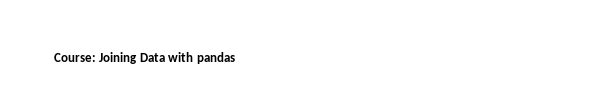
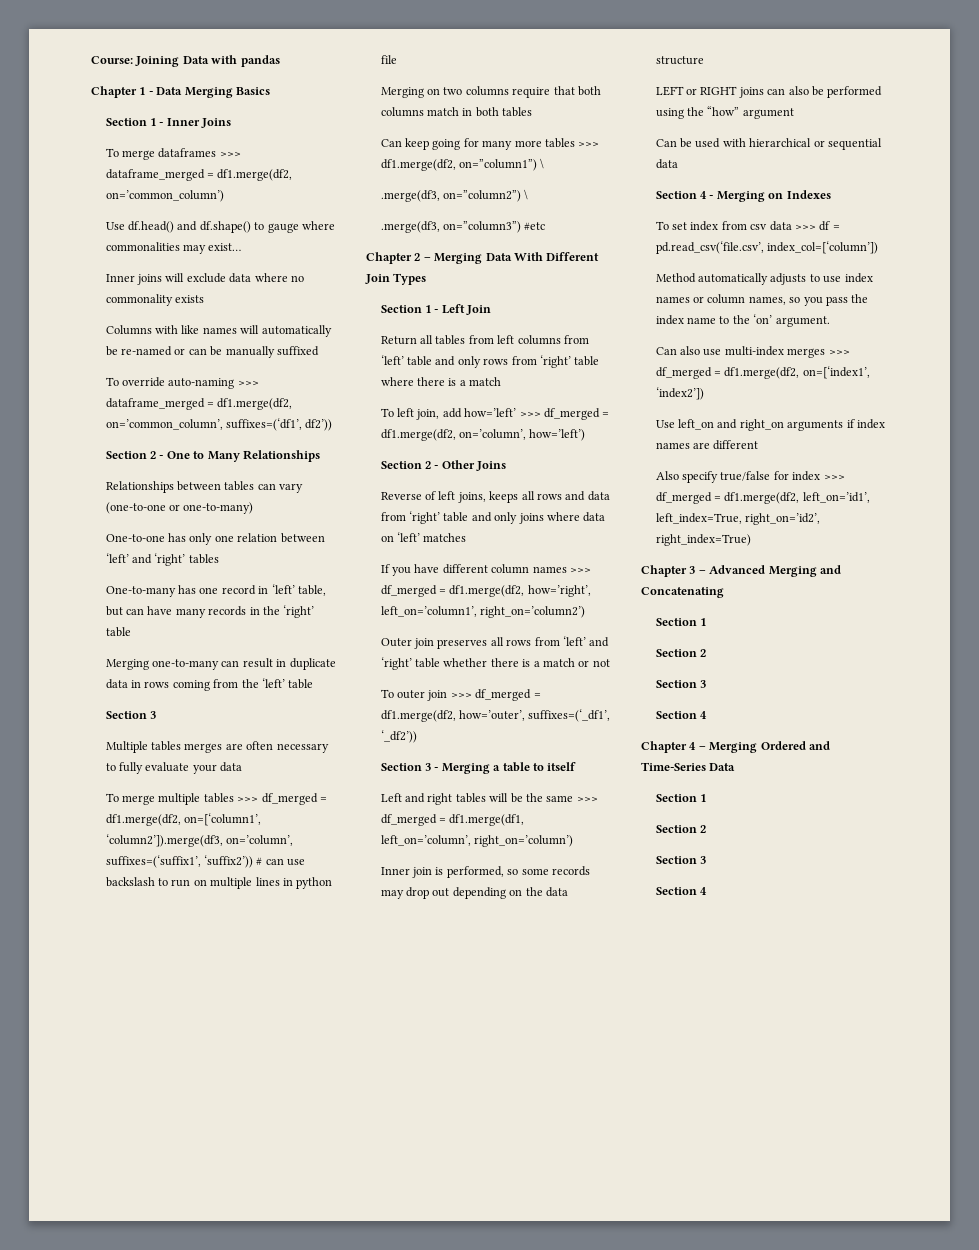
(235, 58) none -> [91,86,270,98] [105,118,232,128] [105,148,241,160] [105,169,293,181] [105,190,224,202] [105,221,335,233] [105,242,242,254] [105,273,304,285] [105,294,205,306] [105,325,332,337] [105,346,319,358] [105,377,259,389] [105,398,293,410] [105,418,333,431] [105,450,320,462] [105,481,304,493] [105,502,254,514] [105,533,325,545] [105,553,219,566] [105,584,326,597] [105,605,315,618] [105,627,131,637] [105,658,336,670] [105,678,314,691] [105,711,157,719] [105,741,329,753] [105,762,243,774] [105,793,327,805] [105,813,262,826] [105,834,294,847] [105,855,306,868] [105,877,333,889] [380,55,397,64] [380,86,601,98] [380,107,533,117] [380,138,600,150] [380,158,545,171] [380,189,529,202] [380,221,546,233] [366,252,600,264] [365,273,427,285] [380,304,492,315] [380,335,589,345] [380,355,600,368] [380,377,502,386] [380,408,610,420] [380,429,586,441] [380,460,507,471] [380,491,610,503] [380,511,606,524] [380,532,467,542] [380,564,591,576] [380,585,591,597] [380,606,586,618] [380,636,610,649] [380,657,610,670] [380,689,541,701] [380,709,611,722] [380,730,417,743] [380,762,577,774] [380,793,598,805] [380,814,525,826] [380,835,574,847] [380,866,590,878] [380,887,568,899] [655,56,704,65] [655,86,883,98] [655,106,794,119] [655,138,882,150] [655,159,678,169] [655,190,831,202] [655,221,840,231] [655,241,879,254] [655,273,873,285] [655,294,869,306] [655,314,830,327] [655,346,850,358] [655,366,870,379] [655,387,704,400] [655,419,885,431] [655,440,759,450] [655,471,845,483] [655,492,870,504] [655,513,821,525] [655,534,751,546] [641,565,841,577] [641,587,724,598] [655,618,707,626] [655,649,707,657] [655,680,707,688] [655,711,708,719] [641,741,830,753] [641,762,736,771] [655,794,707,802] [655,825,707,833] [655,856,707,864] [655,887,708,895] // Chapter 1 - Data Merging Basics // Section 1 - Inner Joins // To merge dataframes >>> dataframe_merged = df1.merge(df2, on=’common_column’) // Use df.head() and df.shape() to gauge where commonalities may exist… // Inner joins will exclude data where no commonality exists // Columns with like names will automatically be re-named or can be manually suffixed // To override auto-naming >>> dataframe_merged = df1.merge(df2, on=’common_column’, suffixes=(‘df1’, df2’)) // Section 2 - One to Many Relationships // Relationships between tables can vary (one-to-one or one-to-many) // One-to-one has only one relation between ‘left’ and ‘right’ tables // One-to-many has one record in ‘left’ table, but can have many records in the ‘right’ table // Merging one-to-many can result in duplicate data in rows coming from the ‘left’ table // Section 3 // Multiple tables merges are often necessary to fully evaluate your data // To merge multiple tables >>> df_merged = df1.merge(df2, on=[‘column1’, ‘column2’]).merge(df3, on=’column’, suffixes=(‘suffix1’, ‘suffix2’)) # can use backslash to run on multiple lines in python file // Merging on two columns require that both columns match in both tables // Can keep going for many more tables >>> df1.merge(df2, on=”column1”) \ // .merge(df3, on=”column2”) \ // .merge(df3, on=”column3”) #etc // Chapter 2 – Merging Data With Different Join Types // Section 1 - Left Join // Return all tables from left columns from ‘left’ table and only rows from ‘right’ table where there is a match // To left join, add how=’left’ >>> df_merged = df1.merge(df2, on=’column’, how=’left’) // Section 2 - Other Joins // Reverse of left joins, keeps all rows and data from ‘right’ table and only joins where data on ‘left’ matches // If you have different column names >>> df_merged = df1.merge(df2, how=’right’, left_on=’column1’, right_on=’column2’) // Outer join preserves all rows from ‘left’ and ‘right’ table whether there is a match or not // To outer join >>> df_merged = df1.merge(df2, how=’outer’, suffixes=(‘_df1’, ‘_df2’)) // Section 3 - Merging a table to itself // Left and right tables will be the same >>> df_merged = df1.merge(df1, left_on=’column’, right_on=’column’) // Inner join is performed, so some records may drop out depending on the data structure // LEFT or RIGHT joins can also be performed using the “how” argument // Can be used with hierarchical or sequential data // Section 4 - Merging on Indexes // To set index from csv data >>> df = pd.read_csv(‘file.csv’, index_col=[‘column’]) // Method automatically adjusts to use index names or column names, so you pass the index name to the ‘on’ argument. // Can also use multi-index merges >>> df_merged = df1.merge(df2, on=[‘index1’, ‘index2’]) // Use left_on and right_on arguments if index names are different // Also specify true/false for index >>> df_merged = df1.merge(df2, left_on=’id1’, left_index=True, right_on=’id2’, right_index=True) // Chapter 3 – Advanced Merging and Concatenating // Section 1 // Section 2 // Section 3 // Section 4 // Chapter 4 – Merging Ordered and Time-Series Data // Section 1 // Section 2 // Section 3 // Section 4

